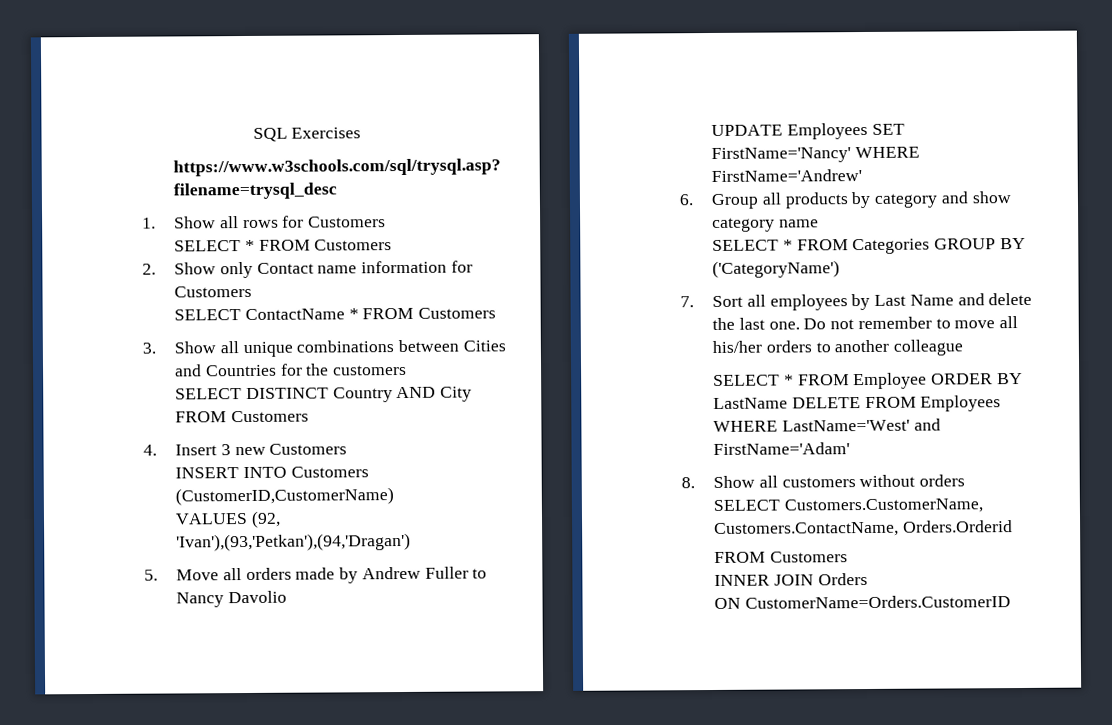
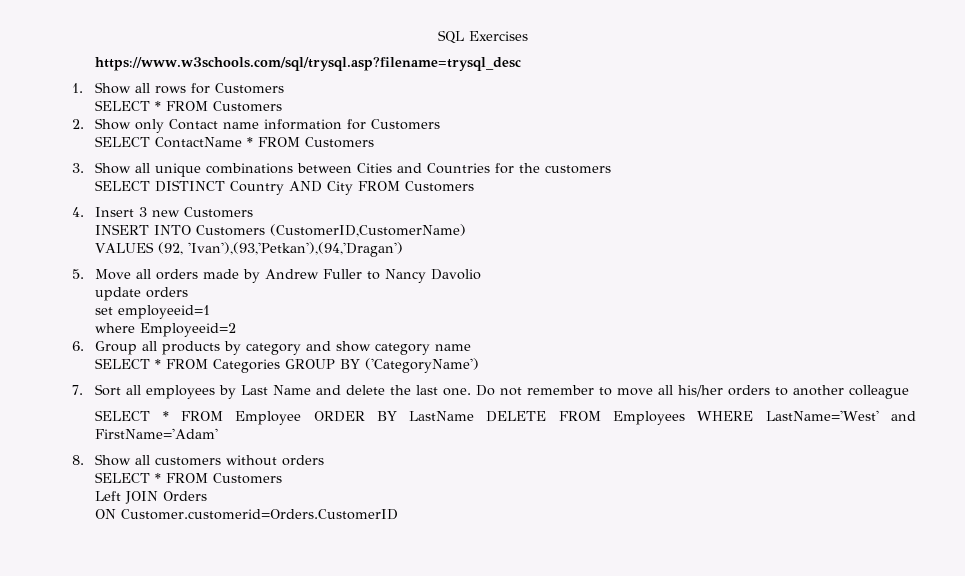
[711,122,905,140] [711,146,921,163] [711,169,863,182] UPDATE Employees SET FirstName='Nancy' WHERE FirstName='Andrew' -> [95,287,189,301] [95,305,211,319] [95,323,237,337] update orders // set employeeid=1 // where Employeeid=2
[784,498,984,514] [714,520,1014,537] [714,551,849,563] [714,574,771,586] Customers.CustomerName, Customers.ContactName, Orders.Orderid // FROM Customers // INNER -> [155,473,283,484] [95,491,122,501] * FROM Customers // Left
[745,595,1012,609] CustomerName=Orders.CustomerID -> [121,509,399,520] Customer.customerid=Orders.CustomerID

